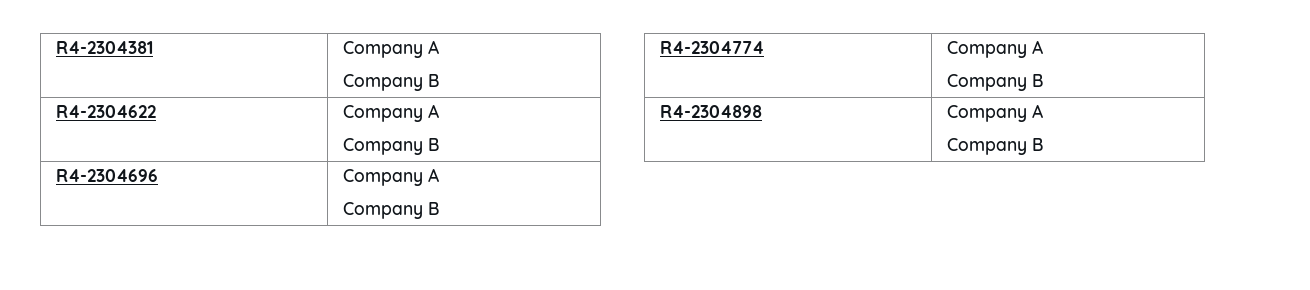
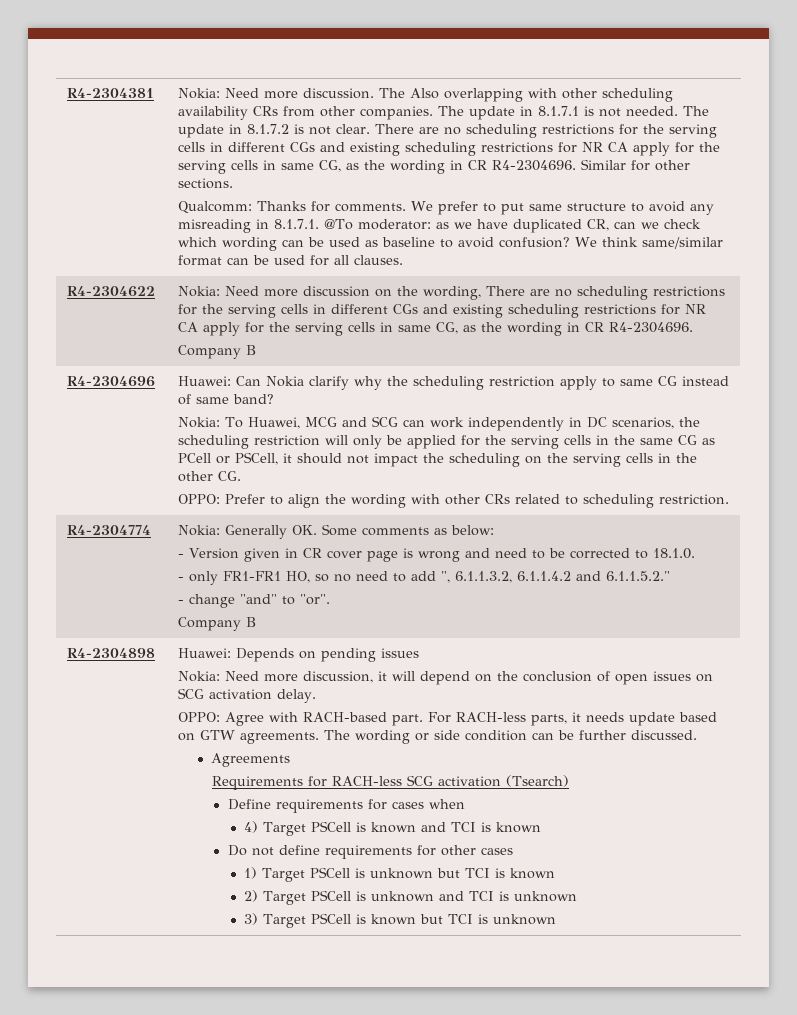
[342,40,439,58] [342,74,439,91] [55,105,156,118] [342,104,439,122] [342,138,439,155] [55,169,158,182] [342,168,439,186] [342,202,439,219] [659,41,764,54] [946,40,1043,58] [946,74,1043,91] [659,105,762,118] [946,104,1043,122] [946,138,1043,155] Company A // Company B // R4-2304622 | Company A // Company B // R4-2304696 | Company A // Company B // R4-2304774 | Company A // Company B // R4-2304898 | Company A // Company B -> [178,88,674,102] [178,106,710,120] [178,124,718,138] [178,142,721,156] [178,159,691,174] [178,178,234,189] [178,201,715,215] [178,219,702,233] [178,237,724,251] [178,255,404,266] [67,286,156,297] [178,286,726,300] [178,304,707,318] [178,322,694,336] [178,345,257,359] [67,376,156,387] [178,376,730,390] [178,394,275,405] [178,416,701,431] [178,435,716,449] [178,452,698,467] [178,471,242,482] [178,494,730,508] [67,525,152,535] [178,524,495,539] [178,548,696,562] [178,571,671,585] [178,594,331,608] [178,617,257,631] [67,648,156,658] [178,648,420,662] [178,671,714,685] [178,688,317,703] [178,712,718,726] [178,730,698,744] [210,753,290,767] [211,775,569,790] [227,799,465,813] [244,821,542,836] [227,845,513,859] [244,867,556,882] [244,890,578,905] [244,913,557,928] Nokia: Need more discussion. The Also overlapping with other scheduling availability CRs from other companies. The update in 8.1.7.1 is not needed. The update in 8.1.7.2 is not clear. There are no scheduling restrictions for the serving cells in different CGs and existing scheduling restrictions for NR CA apply for the serving cells in same CG, as the wording in CR R4-2304696. Similar for other sections. // Qualcomm: Thanks for comments. We prefer to put same structure to avoid any misreading in 8.1.7.1. @To moderator: as we have duplicated CR, can we check which wording can be used as baseline to avoid confusion? We think same/similar format can be used for all clauses. // R4-2304622 | Nokia: Need more discussion on the wording, There are no scheduling restrictions for the serving cells in different CGs and existing scheduling restrictions for NR CA apply for the serving cells in same CG, as the wording in CR R4-2304696. // Company B // R4-2304696 | Huawei: Can Nokia clarify why the scheduling restriction apply to same CG instead of same band? // Nokia: To Huawei, MCG and SCG can work independently in DC scenarios, the scheduling restriction will only be applied for the serving cells in the same CG as PCell or PSCell, it should not impact the scheduling on the serving cells in the other CG. // OPPO: Prefer to align the wording with other CRs related to scheduling restriction. // R4-2304774 | Nokia: Generally OK. Some comments as below: // - Version given in CR cover page is wrong and need to be corrected to 18.1.0. // - only FR1-FR1 HO, so no need to add ", 6.1.1.3.2, 6.1.1.4.2 and 6.1.1.5.2." // - change "and" to "or". // Company B // R4-2304898 | Huawei: Depends on pending issues // Nokia: Need more discussion, it will depend on the conclusion of open issues on SCG activation delay. // OPPO: Agree with RACH-based part. For RACH-less parts, it needs update based on GTW agreements. The wording or side condition can be further discussed. // Agreements // Requirements for RACH-less SCG activation (Tsearch) // Define requirements for cases when // 4) Target PSCell is known and TCI is known // Do not define requirements for other cases // 1) Target PSCell is unknown but TCI is known // 2) Target PSCell is unknown and TCI is unknown // 3) Target PSCell is known but TCI is unknown

